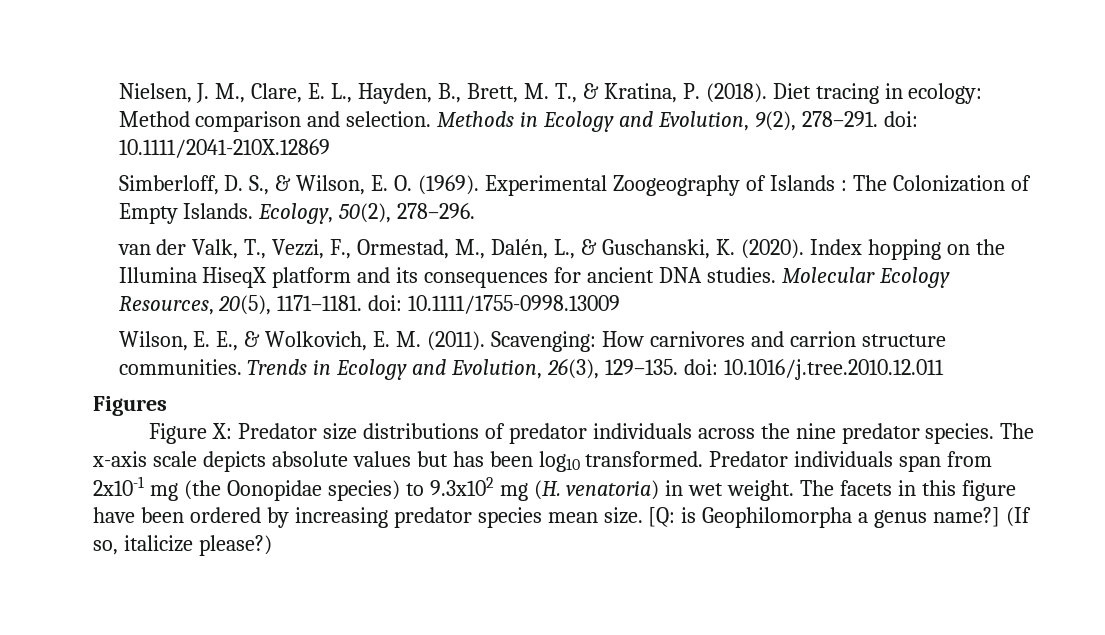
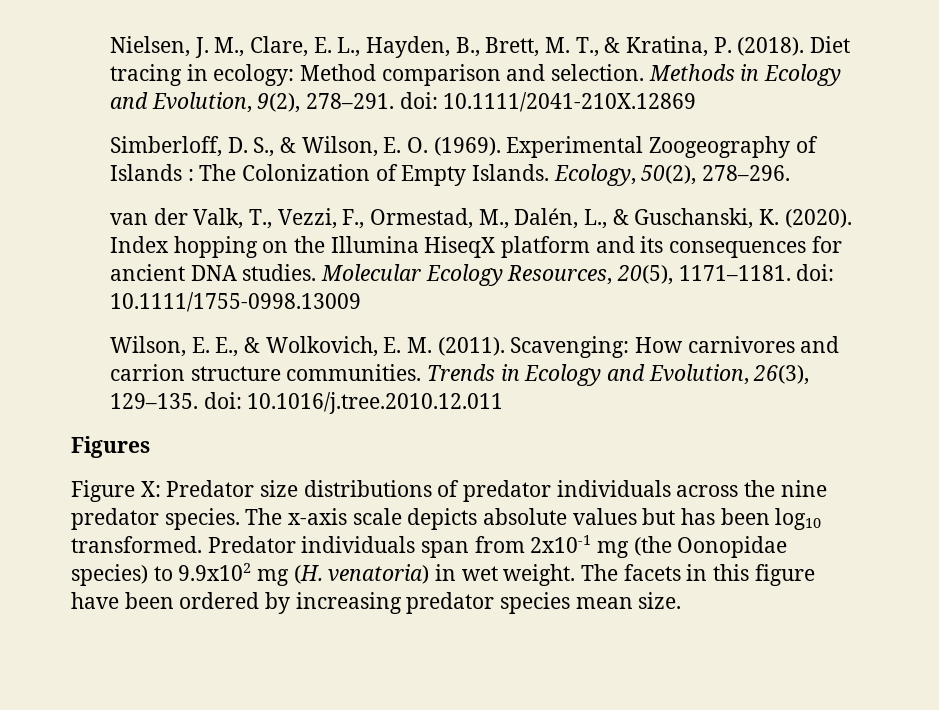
[429,477,494,496] 9.3x102 -> [178,563,252,581] 9.9x102
[648,507,1032,528] [93,535,272,556] [Q: is Geophilomorpha a genus name?] (If so, italicize please?) -> (682, 600) none

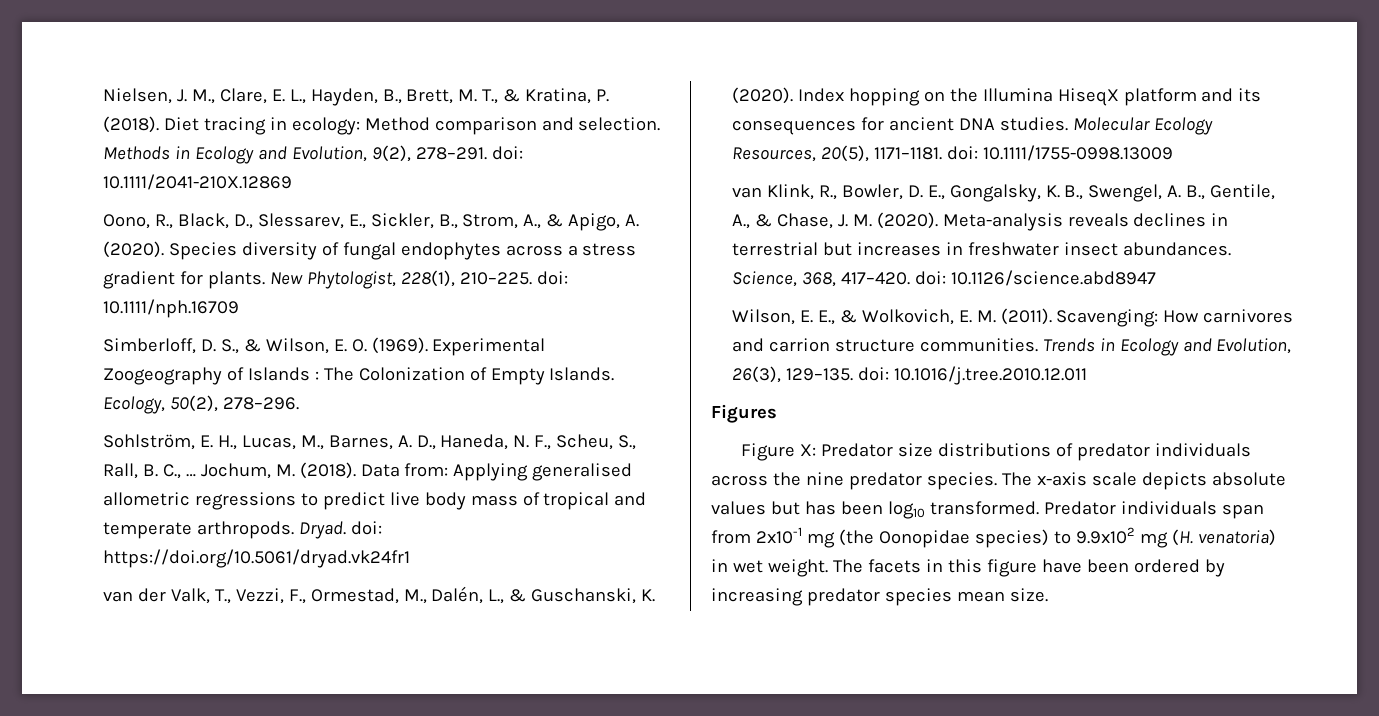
(697, 102) none -> [102,213,640,231] [102,241,637,260] [102,270,568,289] [102,299,239,318] // Oono, R., Black, D., Slessarev, E., Sickler, B., Strom, A., & Apigo, A. (2020). Species diversity of fungal endophytes across a stress gradient for plants. New Phytologist, 228(1), 210–225. doi: 10.1111/nph.16709
(791, 173) none -> [102,434,637,450] [102,462,633,481] [102,492,647,510] [102,521,382,539] [102,549,410,568] // Sohlström, E. H., Lucas, M., Barnes, A. D., Haneda, N. F., Scheu, S., Rall, B. C., … Jochum, M. (2018). Data from: Applying generalised allometric regressions to predict live body mass of tropical and temperate arthropods. Dryad. doi: https://doi.org/10.5061/dryad.vk24fr1
(361, 302) none -> [731,184,1276,202] [731,212,1229,231] [731,242,1231,256] [731,270,1156,287] // van Klink, R., Bowler, D. E., Gongalsky, K. B., Swengel, A. B., Gentile, A., & Chase, J. M. (2020). Meta-analysis reveals declines in terrestrial but increases in freshwater insect abundances. Science, 368, 417–420. doi: 10.1126/science.abd8947

